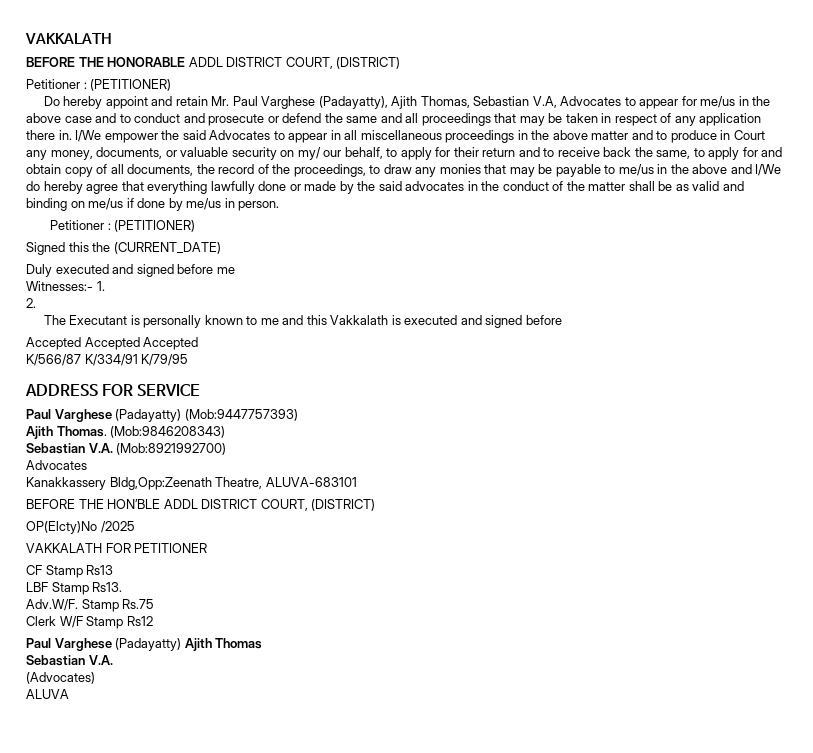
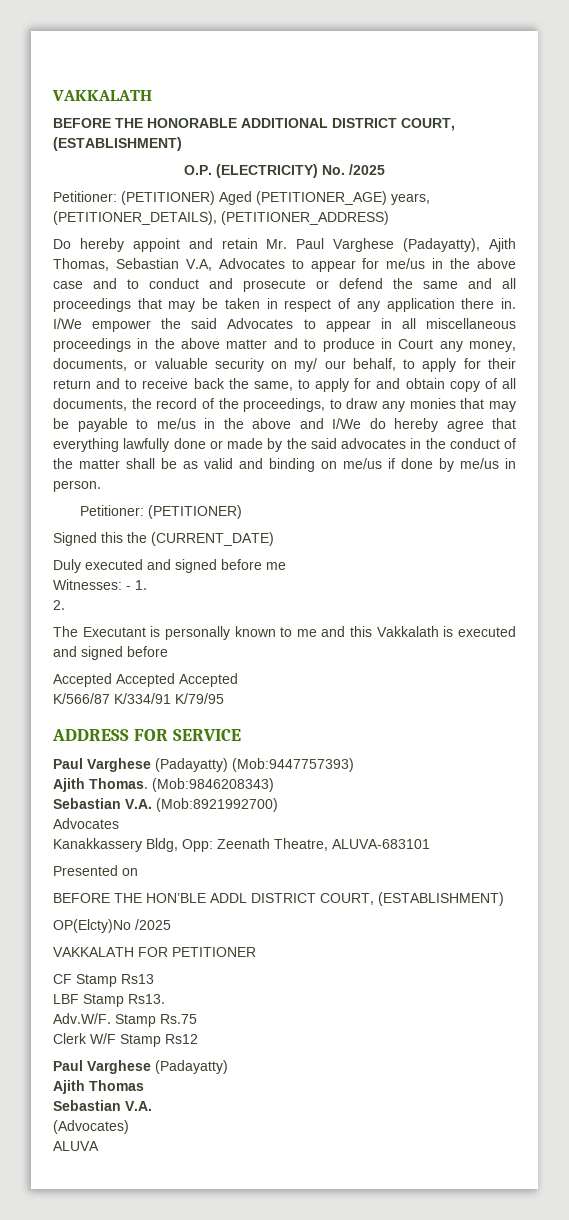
[188,57,401,69] [26,79,172,91] ADDL DISTRICT COURT, (DISTRICT) // Petitioner : (PETITIONER) -> [241,118,455,131] [53,137,182,151] [184,164,385,178] [53,191,430,205] [53,211,389,225] ADDITIONAL DISTRICT COURT, (ESTABLISHMENT) // O.P. (ELECTRICITY) No. /2025 // Petitioner: (PETITIONER) Aged (PETITIONER_AGE) years, (PETITIONER_DETAILS), (PETITIONER_ADDRESS)
[50,220,111,230] Petitioner : -> [79,505,144,516] Petitioner:
[26,281,93,291] Witnesses:- -> [53,579,131,590] Witnesses: -
[109,477,212,490] Bldg,Opp:Zeenath -> [146,838,270,852] Bldg, Opp: Zeenath
(357, 482) none -> [53,865,138,876] // Presented on
[311,499,376,511] (DISTRICT) -> [378,892,504,906] (ESTABLISHMENT)
(182, 644) none -> (228, 1067) //

